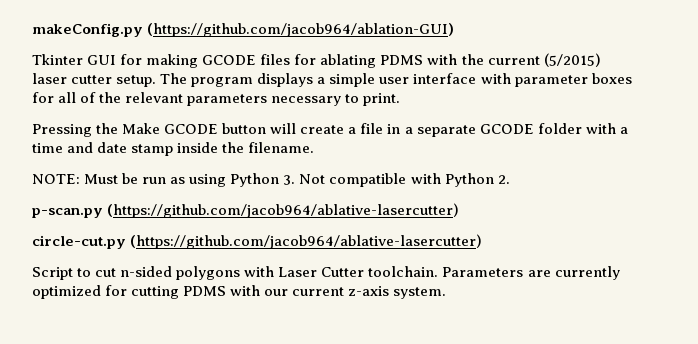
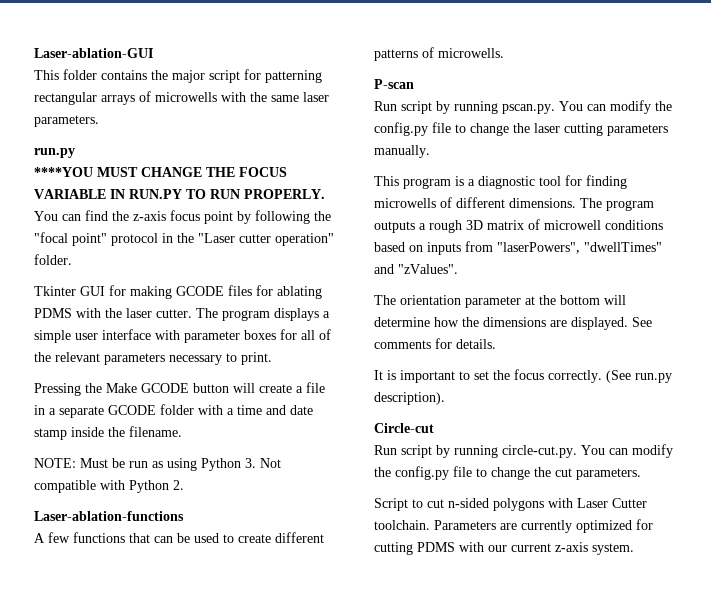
[32,23,455,37] makeConfig.py (https://github.com/jacob964/ablation-GUI) -> [34,48,153,58] [34,69,322,83] [34,91,329,105] [34,115,99,127] [34,148,75,158] [34,167,287,177] [34,189,325,199] [34,210,331,224] [34,232,334,246] [34,254,72,265] Laser-ablation-GUI // This folder contains the major script for patterning rectangular arrays of microwells with the same laser parameters. // run.py // ****YOU MUST CHANGE THE FOCUS VARIABLE IN RUN.PY TO RUN PROPERLY. You can find the z-axis focus point by following the "focal point" protocol in the "Laser cutter operation" folder.
[487,53,601,67] [32,73,157,87] current (5/2015) laser cutter setup. -> [126,308,192,318] laser cutter.
[32,203,460,218] [32,234,483,249] p-scan.py (https://github.com/jacob964/ablative-lasercutter) // circle-cut.py (https://github.com/jacob964/ablative-lasercutter) -> [34,511,184,521] [34,532,324,543] [374,47,504,61] [374,79,414,89] [374,100,672,114] [374,122,668,136] [374,145,430,158] [374,175,627,189] [374,197,654,211] [374,219,663,233] [374,241,662,255] [374,264,458,274] [374,295,626,308] [374,317,652,330] [374,338,496,349] [374,369,672,383] [374,392,445,405] [374,423,434,433] [374,444,673,458] [374,466,641,480] Laser-ablation-functions // A few functions that can be used to create different patterns of microwells. // P-scan // Run script by running pscan.py. You can modify the config.py file to change the laser cutting parameters manually. // This program is a diagnostic tool for finding microwells of different dimensions. The program outputs a rough 3D matrix of microwell conditions based on inputs from "laserPowers", "dwellTimes" and "zValues". // The orientation parameter at the bottom will determine how the dimensions are displayed. See comments for details. // It is important to set the focus correctly. (See run.py description). // Circle-cut // Run script by running circle-cut.py. You can modify the config.py file to change the cut parameters.

